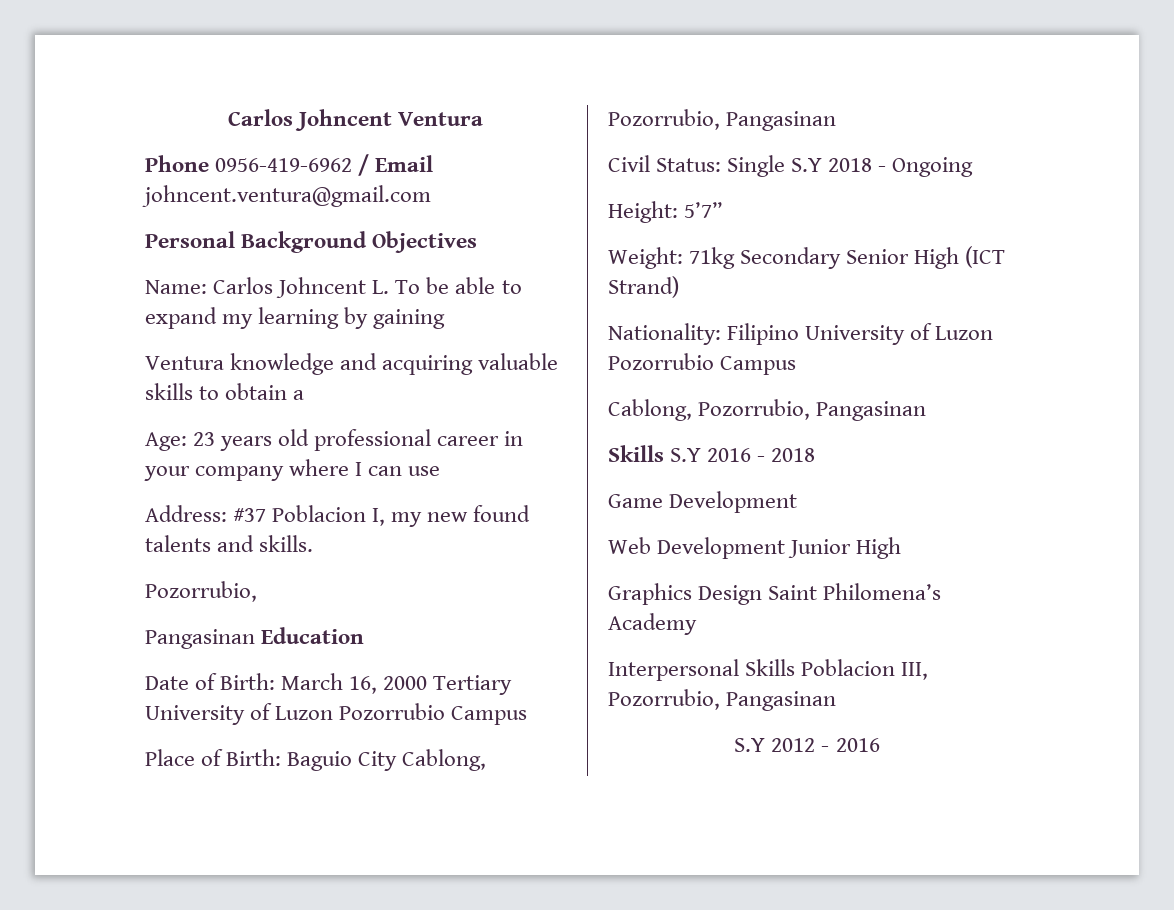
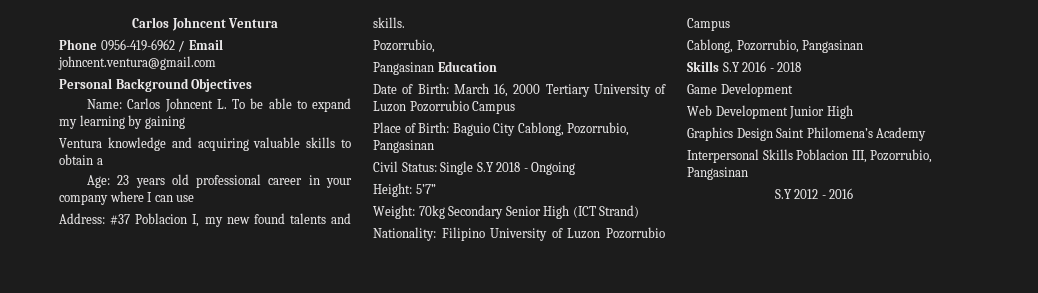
[689,247,736,269] 71kg -> [418,205,445,219] 70kg

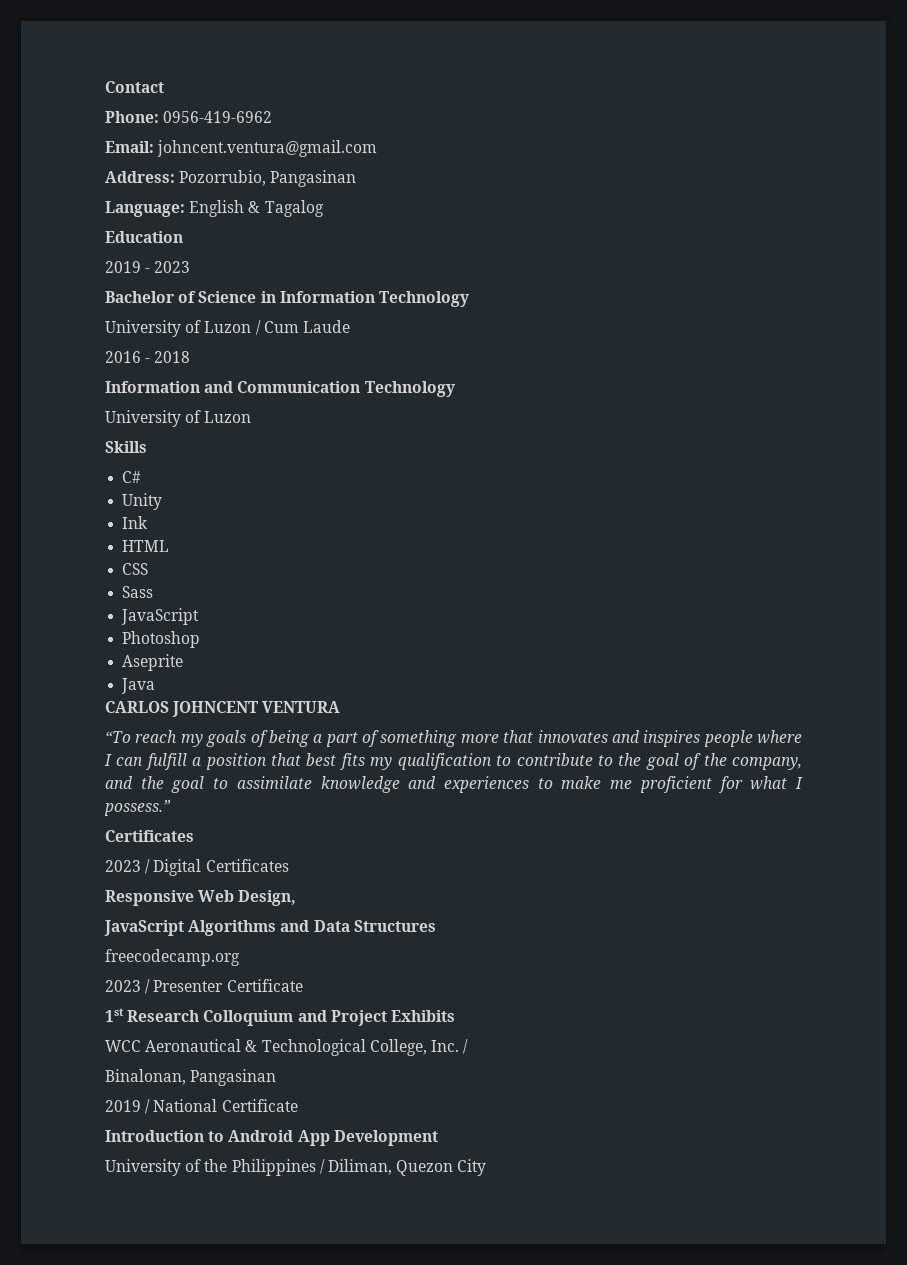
[131,17,279,31] [59,39,97,50] Carlos Johncent Ventura // Phone -> [105,81,164,93] [105,111,159,123] Contact // Phone:
[178,39,223,52] / Email -> [105,141,154,153] // Email:
[59,78,253,92] [87,98,351,112] [59,115,185,129] [59,137,352,151] [59,154,103,165] [87,174,352,188] [59,191,195,205] [59,213,351,227] [373,17,405,28] [373,39,435,53] [373,61,497,75] [373,83,666,97] [373,100,516,114] [373,122,630,136] [373,140,434,153] [373,161,576,175] [373,183,436,197] [373,205,640,219] [373,227,665,241] [687,18,730,31] [687,39,864,53] [687,61,802,72] [687,83,793,97] [687,105,853,119] [687,127,927,141] [687,149,933,163] [687,167,748,180] [774,188,854,199] Personal Background Objectives // Name: Carlos Johncent L. To be able to expand my learning by gaining // Ventura knowledge and acquiring valuable skills to obtain a // Age: 23 years old professional career in your company where I can use // Address: #37 Poblacion I, my new found talents and skills. // Pozorrubio, // Pangasinan Education // Date of Birth: March 16, 2000 Tertiary University of Luzon Pozorrubio Campus // Place of Birth: Baguio City Cablong, Pozorrubio, Pangasinan // Civil Status: Single S.Y 2018 - Ongoing // Height: 5’7” // Weight: 70kg Secondary Senior High (ICT Strand) // Nationality: Filipino University of Luzon Pozorrubio Campus // Cablong, Pozorrubio, Pangasinan // Skills S.Y 2016 - 2018 // Game Development // Web Development Junior High // Graphics Design Saint Philomena’s Academy // Interpersonal Skills Poblacion III, Pozorrubio, Pangasinan // S.Y 2012 - 2016 -> [105,170,357,187] [105,200,324,217] [105,231,183,243] [105,261,191,273] [105,291,469,307] [105,320,350,337] [105,351,191,363] [105,381,455,397] [105,410,252,427] [105,441,147,453] [122,471,142,483] [122,493,163,510] [122,516,149,529] [122,540,170,552] [122,563,149,575] [122,586,154,598] [121,608,200,625] [122,631,201,648] [122,654,184,671] [121,678,156,694] [105,701,341,717] [105,730,802,747] [104,753,802,770] [105,776,803,793] [104,800,171,816] [105,830,194,842] [105,859,289,876] [105,890,297,906] [104,920,436,936] [105,949,240,966] [105,979,303,994] [105,1008,455,1026] [105,1039,469,1056] [105,1069,277,1086] [105,1099,298,1114] [105,1130,438,1146] [105,1159,487,1176] Address: Pozorrubio, Pangasinan // Language: English & Tagalog // Education // 2019 - 2023 // Bachelor of Science in Information Technology // University of Luzon / Cum Laude // 2016 - 2018 // Information and Communication Technology // University of Luzon // Skills // C# // Unity // Ink // HTML // CSS // Sass // JavaScript // Photoshop // Aseprite // Java // CARLOS JOHNCENT VENTURA // “To reach my goals of being a part of something more that innovates and inspires people where I can fulfill a position that best fits my qualification to contribute to the goal of the company, and the goal to assimilate knowledge and experiences to make me proficient for what I possess.” // Certificates // 2023 / Digital Certificates // Responsive Web Design, // JavaScript Algorithms and Data Structures // freecodecamp.org // 2023 / Presenter Certificate // 1st Research Colloquium and Project Exhibits // WCC Aeronautical & Technological College, Inc. / // Binalonan, Pangasinan // 2019 / National Certificate // Introduction to Android App Development // University of the Philippines / Diliman, Quezon City

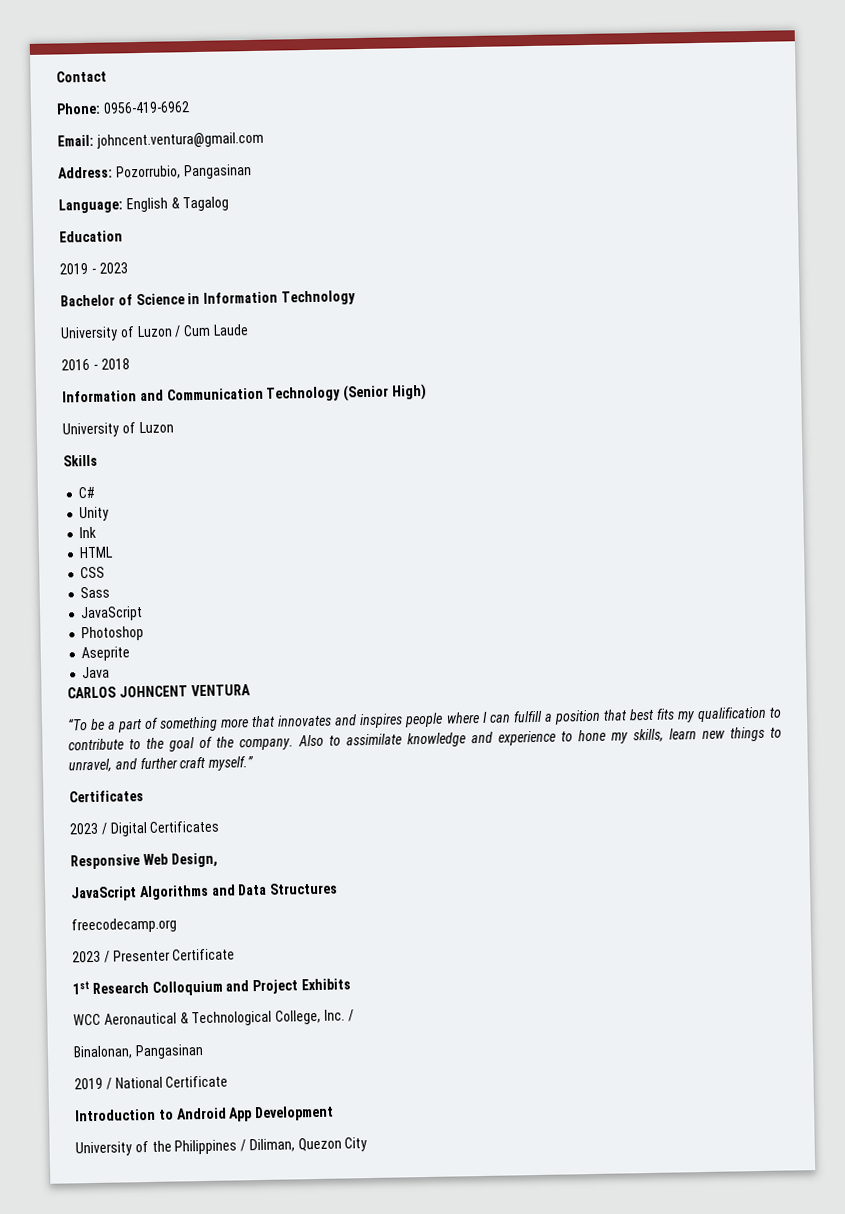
(455, 389) none -> [343,383,427,402] (Senior High)
[135,730,310,747] reach my goals of being -> [90,718,106,730] be
[732,757,802,770] [105,776,803,793] [104,800,171,816] company, and the goal to assimilate knowledge and experiences to make me proficient for what I possess.” -> [239,726,782,751] [68,756,255,773] company. Also to assimilate knowledge and experience to hone my skills, learn new things to unravel, and further craft myself.”

